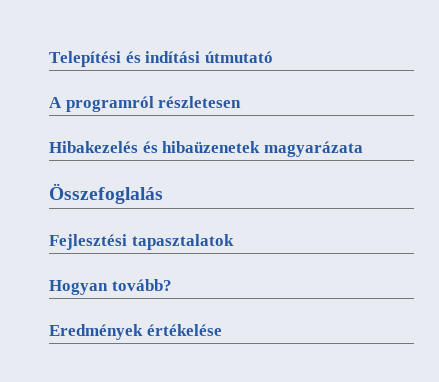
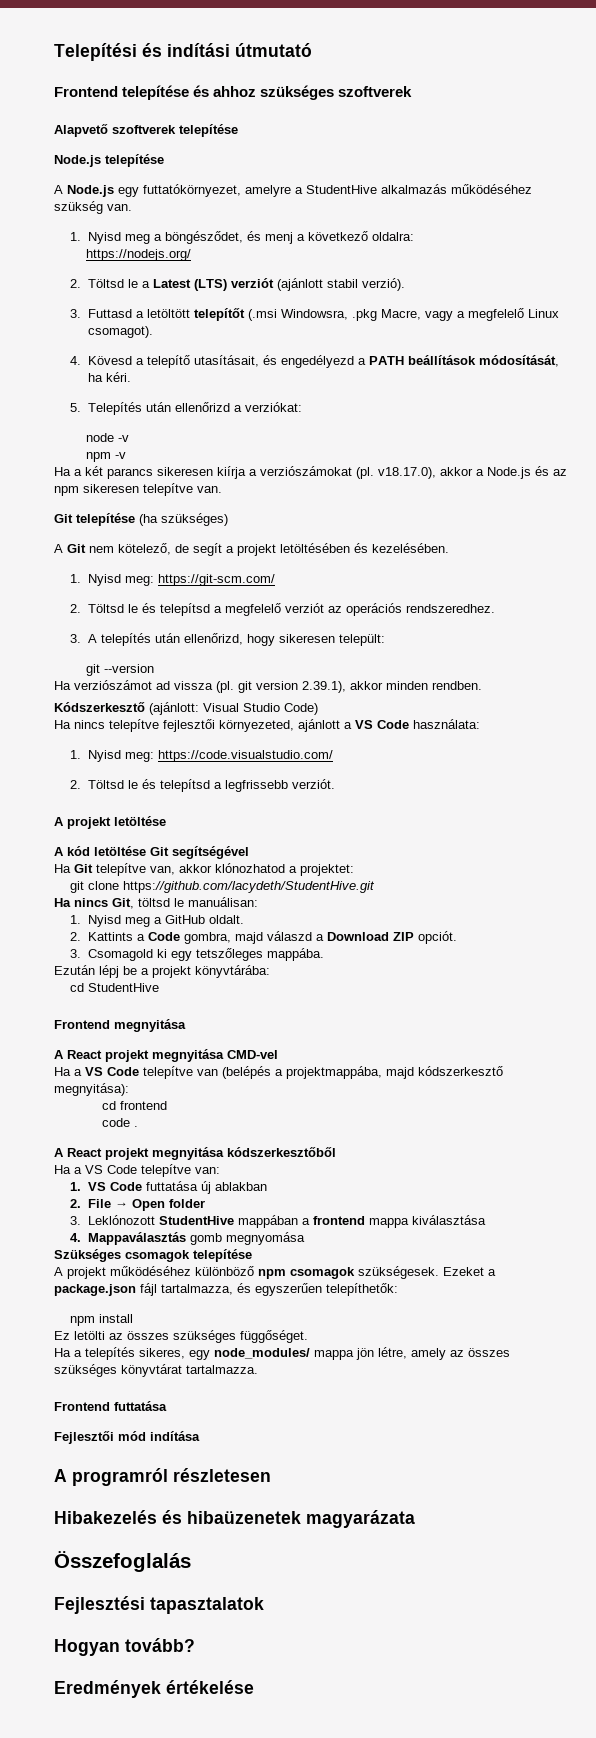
(273, 57) none -> [54,85,413,100] [54,124,238,137] [54,154,164,167] [54,184,532,197] [54,201,132,214] [70,231,414,244] [86,249,192,261] [70,278,405,291] [70,308,559,321] [87,326,153,338] [70,355,559,368] [87,372,131,382] [70,402,302,415] [86,433,130,442] [86,452,127,462] [54,466,567,479] [54,483,222,496] [54,513,228,526] [54,543,449,556] [70,574,275,586] [70,603,495,616] [70,633,385,646] [86,664,155,676] [54,680,482,693] [54,702,318,715] [54,719,480,732] [70,750,333,762] [70,779,335,792] [54,816,166,829] [54,846,249,859] [54,863,354,876] [70,881,376,893] [54,897,258,909] [70,915,244,927] [70,931,457,944] [70,948,324,961] [54,965,270,978] [70,983,160,992] [54,1019,186,1032] [54,1049,278,1062] [54,1066,503,1079] [54,1083,129,1096] [102,1101,168,1110] [102,1118,139,1127] [54,1147,336,1160] [54,1164,220,1177] [70,1181,267,1194] [70,1199,205,1211] [70,1215,486,1228] [70,1232,305,1245] [54,1249,252,1262] [54,1266,496,1279] [54,1283,398,1296] [70,1314,134,1326] [54,1330,308,1343] [54,1347,510,1360] [54,1364,258,1377] [54,1401,167,1411] [54,1431,200,1444] // Frontend telepítése és ahhoz szükséges szoftverek // Alapvető szoftverek telepítése // Node.js telepítése // A Node.js egy futtatókörnyezet, amelyre a StudentHive alkalmazás működéséhez szükség van. // 1. Nyisd meg a böngésződet, és menj a következő oldalra: // https://nodejs.org/ // 2. Töltsd le a Latest (LTS) verziót (ajánlott stabil verzió). // 3. Futtasd a letöltött telepítőt (.msi Windowsra, .pkg Macre, vagy a megfelelő Linux csomagot). // 4. Kövesd a telepítő utasításait, és engedélyezd a PATH beállítások módosítását, ha kéri. // 5. Telepítés után ellenőrizd a verziókat: // node -v // npm -v // Ha a két parancs sikeresen kiírja a verziószámokat (pl. v18.17.0), akkor a Node.js és az npm sikeresen telepítve van. // Git telepítése (ha szükséges) // A Git nem kötelező, de segít a projekt letöltésében és kezelésében. // 1. Nyisd meg: https://git-scm.com/ // 2. Töltsd le és telepítsd a megfelelő verziót az operációs rendszeredhez. // 3. A telepítés után ellenőrizd, hogy sikeresen települt: // git --version // Ha verziószámot ad vissza (pl. git version 2.39.1), akkor minden rendben. // Kódszerkesztő (ajánlott: Visual Studio Code) // Ha nincs telepítve fejlesztői környezeted, ajánlott a VS Code használata: // 1. Nyisd meg: https://code.visualstudio.com/ // 2. Töltsd le és telepítsd a legfrissebb verziót. // A projekt letöltése // A kód letöltése Git segítségével // Ha Git telepítve van, akkor klónozhatod a projektet: // git clone https://github.com/lacydeth/StudentHive.git // Ha nincs Git, töltsd le manuálisan: // 1. Nyisd meg a GitHub oldalt. // 2. Kattints a Code gombra, majd válaszd a Download ZIP opciót. // 3. Csomagold ki egy tetszőleges mappába. // Ezután lépj be a projekt könyvtárába: // cd StudentHive // Frontend megnyitása // A React projekt megnyitása CMD-vel // Ha a VS Code telepítve van (belépés a projektmappába, majd kódszerkesztő megnyitása): // cd frontend // code . // A React projekt megnyitása kódszerkesztőből // Ha a VS Code telepítve van: // 1. VS Code futtatása új ablakban // 2. File → Open folder // 3. Leklónozott StudentHive mappában a frontend mappa kiválasztása // 4. Mappaválasztás gomb megnyomása // Szükséges csomagok telepítése // A projekt működéséhez különböző npm csomagok szükségesek. Ezeket a package.json fájl tartalmazza, és egyszerűen telepíthetők: // npm install // Ez letölti az összes szükséges függőséget. // Ha a telepítés sikeres, egy node_modules/ mappa jön létre, amely az összes szükséges könyvtárat tartalmazza. // Frontend futtatása // Fejlesztői mód indítása

